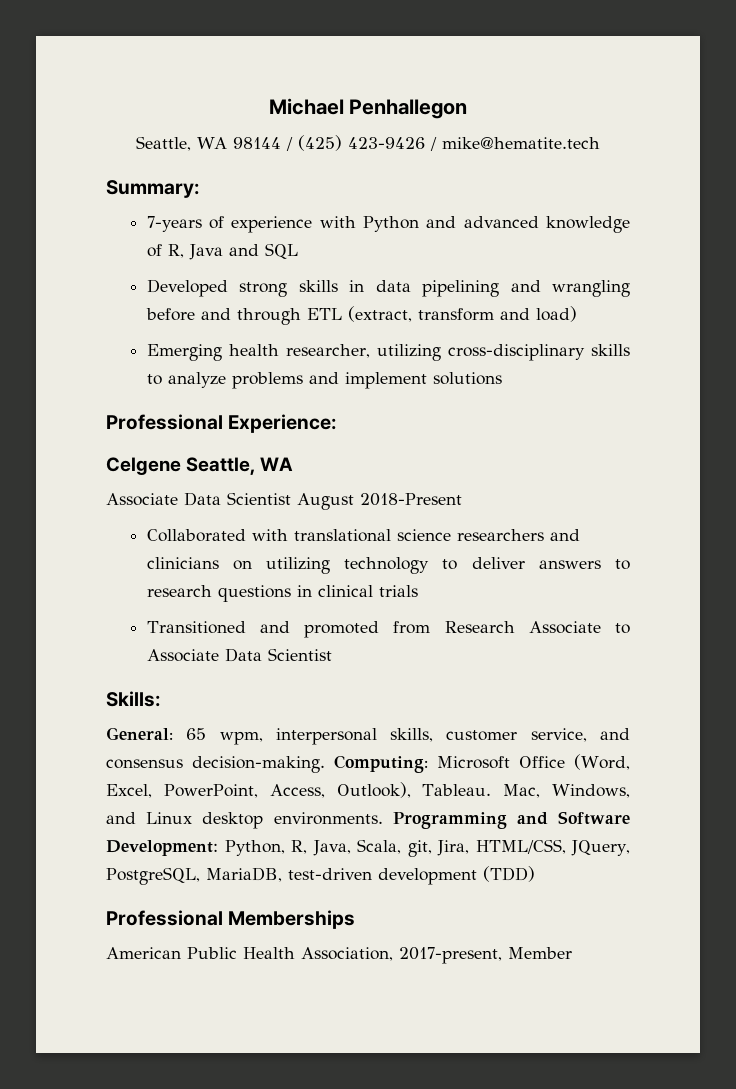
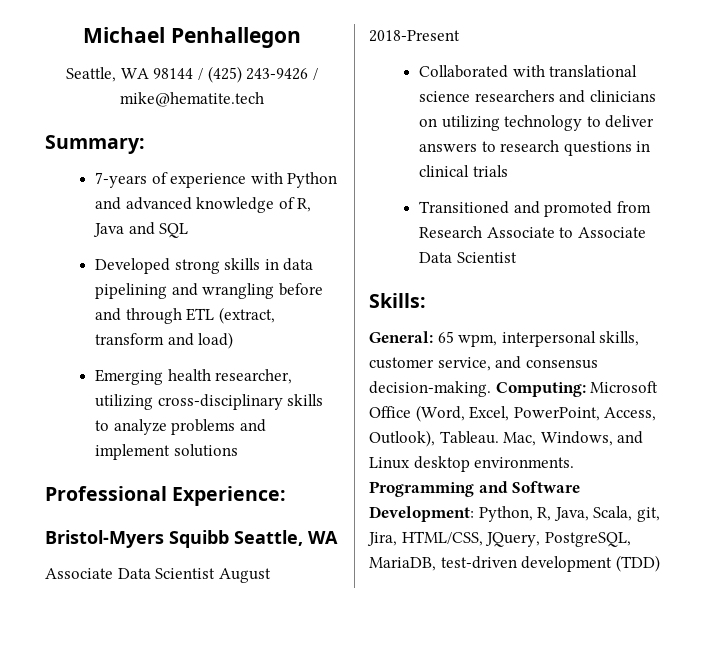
[348,137,426,149] 423-9426 -> [246,68,309,80] 243-9426
[106,457,181,475] Celgene -> [45,530,229,548] Bristol-Myers Squibb
[106,910,356,929] [106,947,572,964] // Professional Memberships // American Public Health Association, 2017-present, Member -> (660, 563) none

